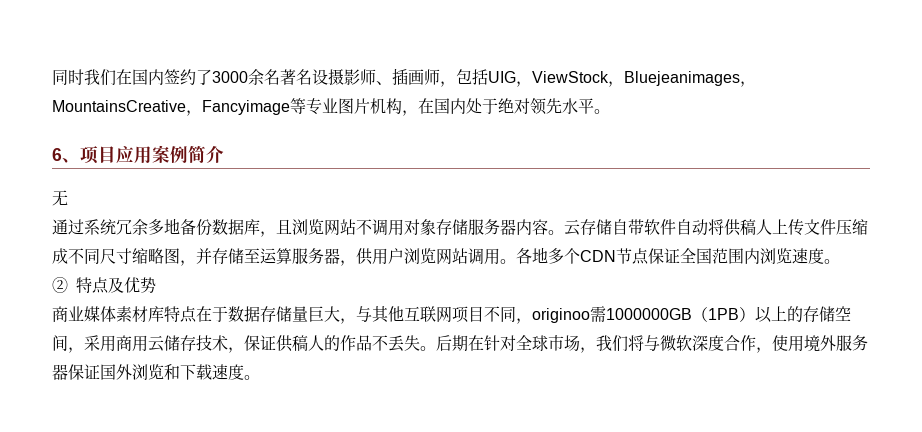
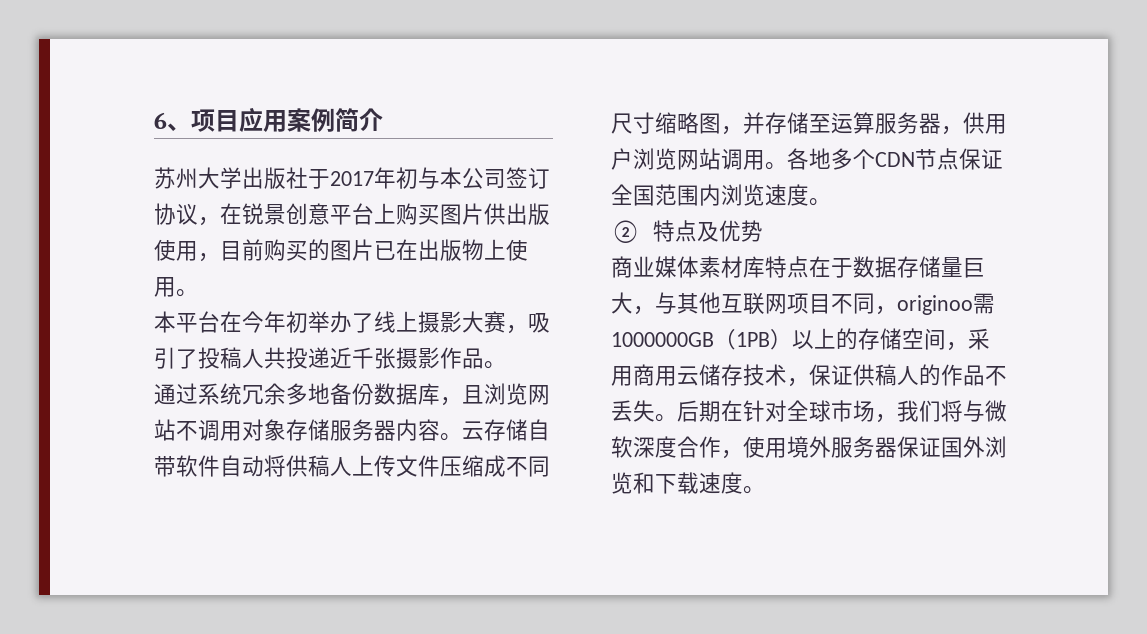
[52,68,756,87] [52,98,610,116] 同时我们在国内签约了3000余名著名设摄影师、插画师，包括UIG，ViewStock，Bluejeanimages，MountainsCreative，Fancyimage等专业图片机构，在国内处于绝对领先水平。 // -> (154, 120) none
[52,190,68,206] 无 -> [154,167,550,189] [154,203,550,226] [154,239,528,262] [154,277,198,297] [154,311,550,334] [154,347,506,369] 苏州大学出版社于2017年初与本公司签订协议，在锐景创意平台上购买图片供出版使用，目前购买的图片已在出版物上使用。 // 本平台在今年初举办了线上摄影大赛，吸引了投稿人共投递近千张摄影作品。

